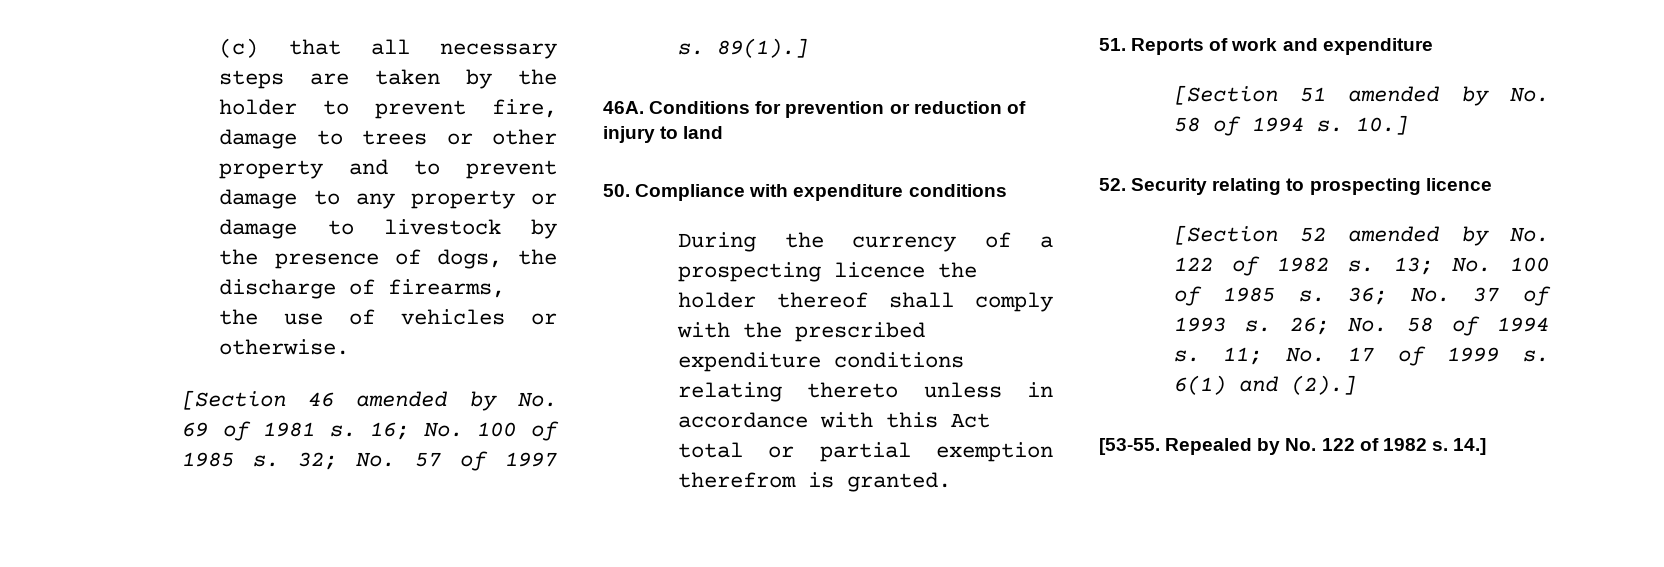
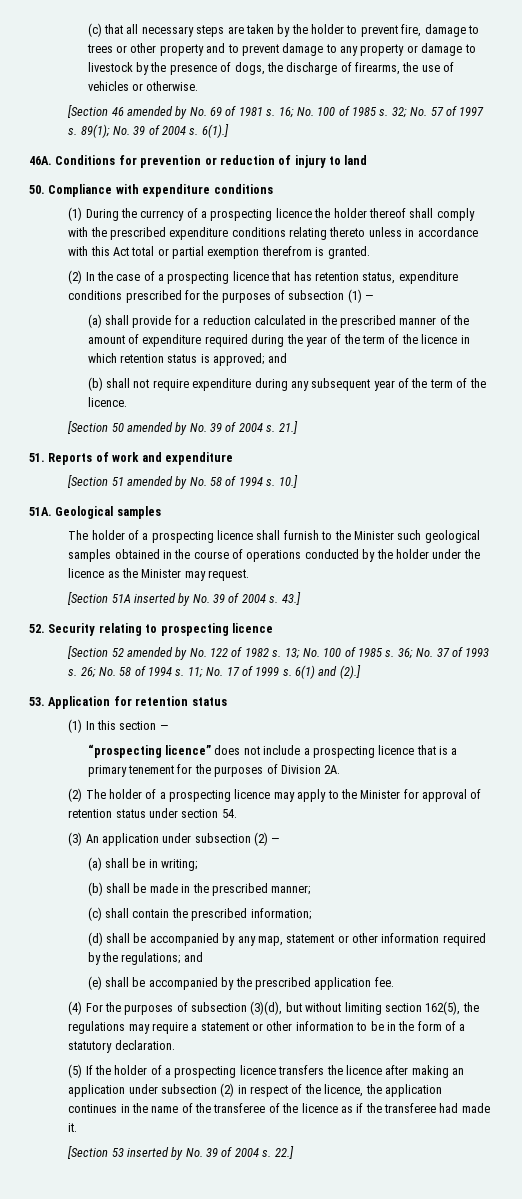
[716,38,808,58] 89(1).] -> [80,124,229,138] 89(1); No. 39 of 2004 s. 6(1).]
(1007, 190) none -> [68,207,83,221] (1)
(951, 482) none -> [68,270,458,284] [68,289,374,303] [87,314,470,328] [87,334,470,347] [87,353,287,366] [87,377,486,391] [87,397,127,407] [67,421,298,435] // (2) In the case of a prospecting licence that has retention status, expenditure conditions prescribed for the purposes of subsection (1) — // (a) shall provide for a reduction calculated in the prescribed manner of the amount of expenditure required during the year of the term of the licence in which retention status is approved; and // (b) shall not require expenditure during any subsequent year of the term of the licence. // [Section 50 amended by No. 39 of 2004 s. 21.]
(1408, 125) none -> [29,506,161,519] [68,530,480,543] [68,549,480,562] [68,568,250,581] [67,592,301,606] // 51A. Geological samples // The holder of a prospecting licence shall furnish to the Minister such geological samples obtained in the course of operations conducted by the holder under the licence as the Minister may request. // [Section 51A inserted by No. 39 of 2004 s. 43.]
[1099,438,1487,455] [53-55. Repealed by No. 122 of 1982 s. 14.] -> [29,696,227,709] [68,719,168,733] [87,744,458,758] [87,764,341,777] [68,788,482,802] [68,808,237,818] [68,832,280,846] [87,857,198,871] [87,882,311,896] [87,907,311,921] [87,932,486,946] [87,952,203,965] [87,976,394,990] [68,1001,479,1015] [68,1021,466,1034] [68,1040,175,1053] [68,1064,465,1078] [68,1083,442,1097] [68,1103,490,1113] [68,1123,78,1132] [67,1146,294,1160] 53. Application for retention status // (1) In this section — // “prospecting licence” does not include a prospecting licence that is a primary tenement for the purposes of Division 2A. // (2) The holder of a prospecting licence may apply to the Minister for approval of retention status under section 54. // (3) An application under subsection (2) — // (a) shall be in writing; // (b) shall be made in the prescribed manner; // (c) shall contain the prescribed information; // (d) shall be accompanied by any map, statement or other information required by the regulations; and // (e) shall be accompanied by the prescribed application fee. // (4) For the purposes of subsection (3)(d), but without limiting section 162(5), the regulations may require a statement or other information to be in the form of a statutory declaration. // (5) If the holder of a prospecting licence transfers the licence after making an application under subsection (2) in respect of the licence, the application continues in the name of the transferee of the licence as if the transferee had made it. // [Section 53 inserted by No. 39 of 2004 s. 22.]

